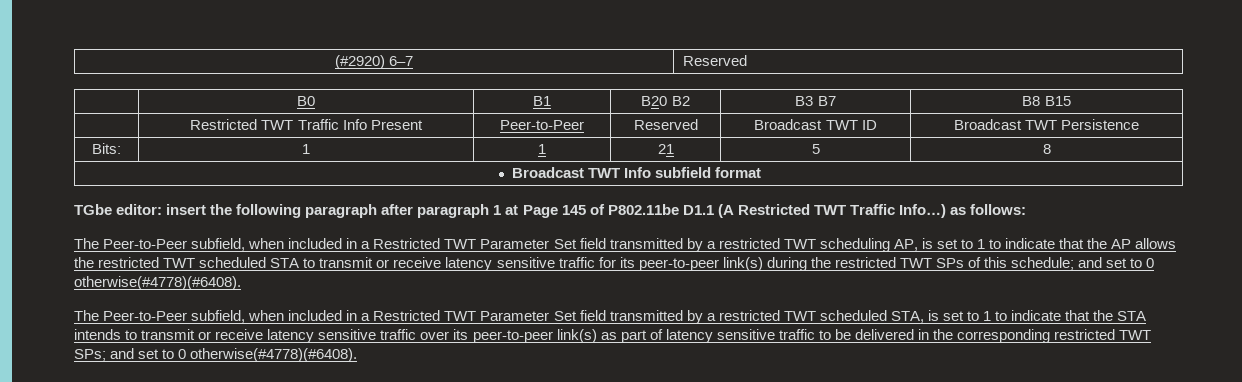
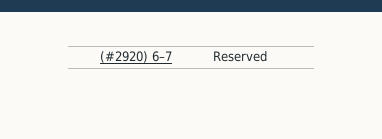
[297,96,315,106] [533,96,551,106] [641,96,690,106] [795,96,836,106] [1022,96,1071,106] [190,119,423,130] [500,120,584,130] [633,119,698,130] [754,119,877,130] [953,119,1140,130] [92,143,121,154] [302,144,310,154] [538,144,546,154] [657,144,674,154] [811,144,820,154] [1042,144,1051,154] [512,167,762,178] [74,204,1027,218] [74,238,1177,252] [74,257,1155,271] [74,276,241,290] [74,310,1147,324] [74,329,1152,343] [74,348,358,362] // | B0 | B1 | B20 B2 | B3 B7 | B8 B15 // | Restricted TWT Traffic Info Present | Peer-to-Peer | Reserved | Broadcast TWT ID | Broadcast TWT Persistence // Bits: | 1 | 1 | 21 | 5 | 8 // Broadcast TWT Info subfield format // TGbe editor: insert the following paragraph after paragraph 1 at Page 145 of P802.11be D1.1 (A Restricted TWT Traffic Info…) as follows: // The Peer-to-Peer subfield, when included in a Restricted TWT Parameter Set field transmitted by a restricted TWT scheduling AP, is set to 1 to indicate that the AP allows the restricted TWT scheduled STA to transmit or receive latency sensitive traffic for its peer-to-peer link(s) during the restricted TWT SPs of this schedule; and set to 0 otherwise(#4778)(#6408). // The Peer-to-Peer subfield, when included in a Restricted TWT Parameter Set field transmitted by a restricted TWT scheduled STA, is set to 1 to indicate that the STA intends to transmit or receive latency sensitive traffic over its peer-to-peer link(s) as part of latency sensitive traffic to be delivered in the corresponding restricted TWT SPs; and set to 0 otherwise(#4778)(#6408). -> (267, 56) none

